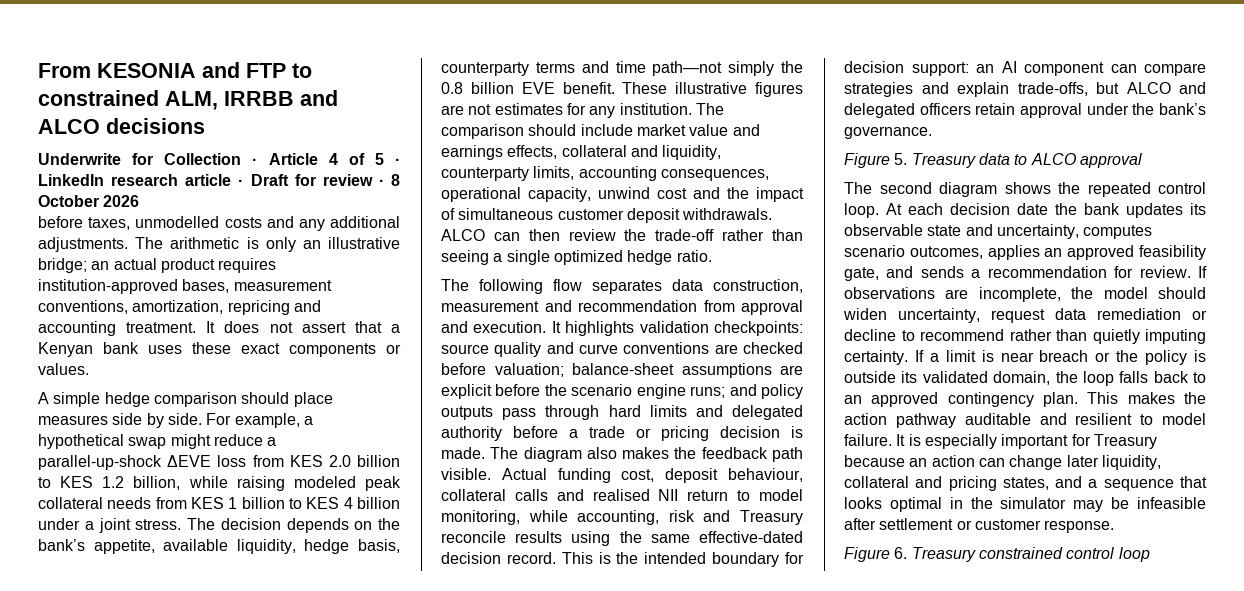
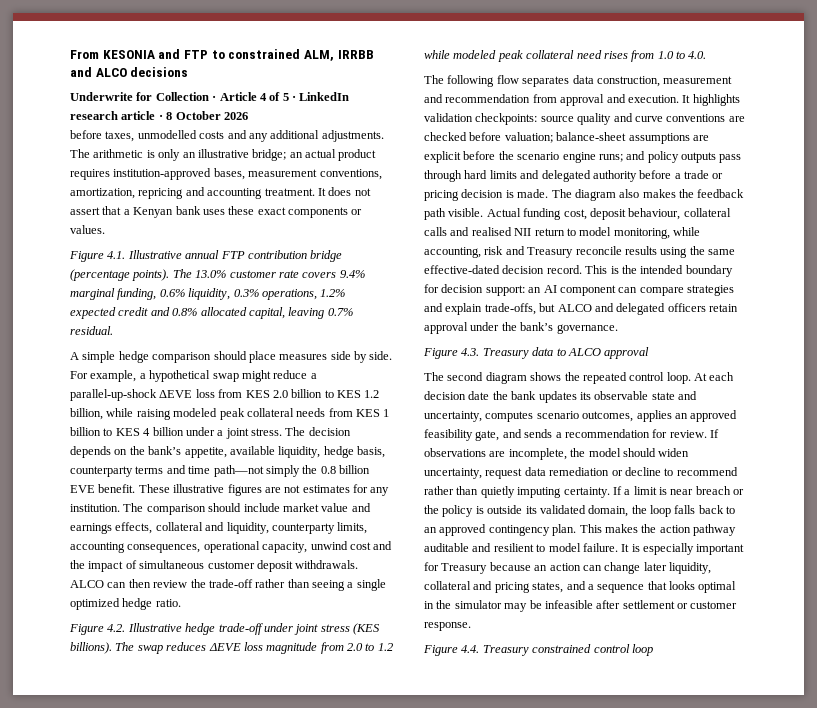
[250,174,384,186] Draft for review · -> (163, 117) none
(89, 369) none -> [69,250,343,262] [70,269,365,281] [70,288,346,300] [70,307,353,319] [70,326,113,335] // Figure 4.1. Illustrative annual FTP contribution bridge (percentage points). The 13.0% customer rate covers 9.4% marginal funding, 0.6% liquidity, 0.3% operations, 1.2% expected credit and 0.8% allocated capital, leaving 0.7% residual.
(712, 256) none -> [69,623,380,635] [70,642,393,654] [424,50,707,62] // Figure 4.2. Illustrative hedge trade-off under joint stress (KES billions). The swap reduces ΔEVE loss magnitude from 2.0 to 1.2 while modeled peak collateral need rises from 1.0 to 4.0.
[894,153,908,165] 5. -> [461,348,480,356] 4.3.
[894,547,908,559] 6. -> [461,645,480,653] 4.4.

